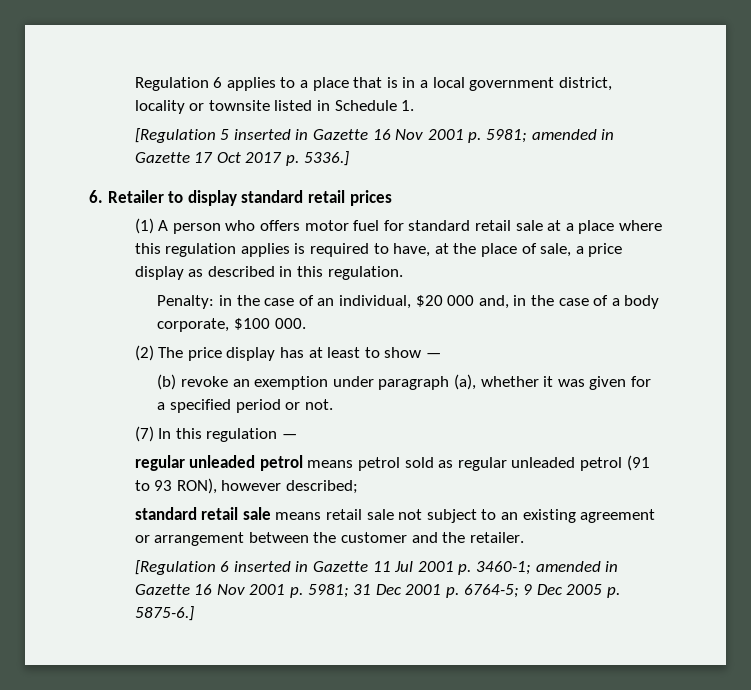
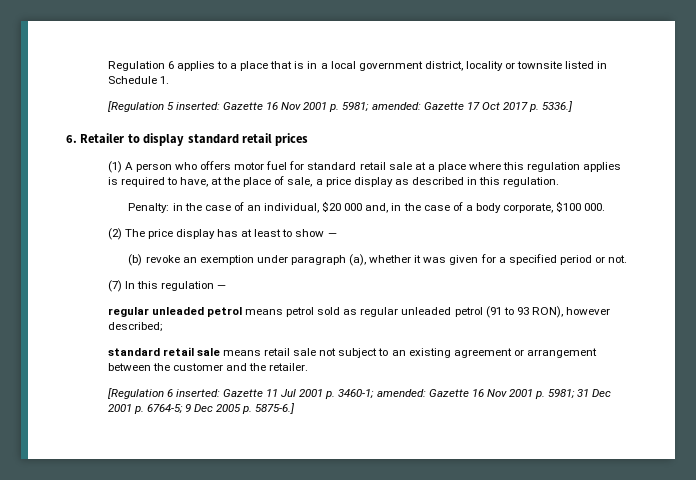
[233,129,615,143] inserted in Gazette 16 Nov 2001 p. 5981; amended in -> [175,102,421,112] inserted: Gazette 16 Nov 2001 p. 5981; amended:
[233,561,309,572] inserted in -> [175,389,220,397] inserted:
[535,561,619,572] amended in -> [376,389,426,397] amended:

